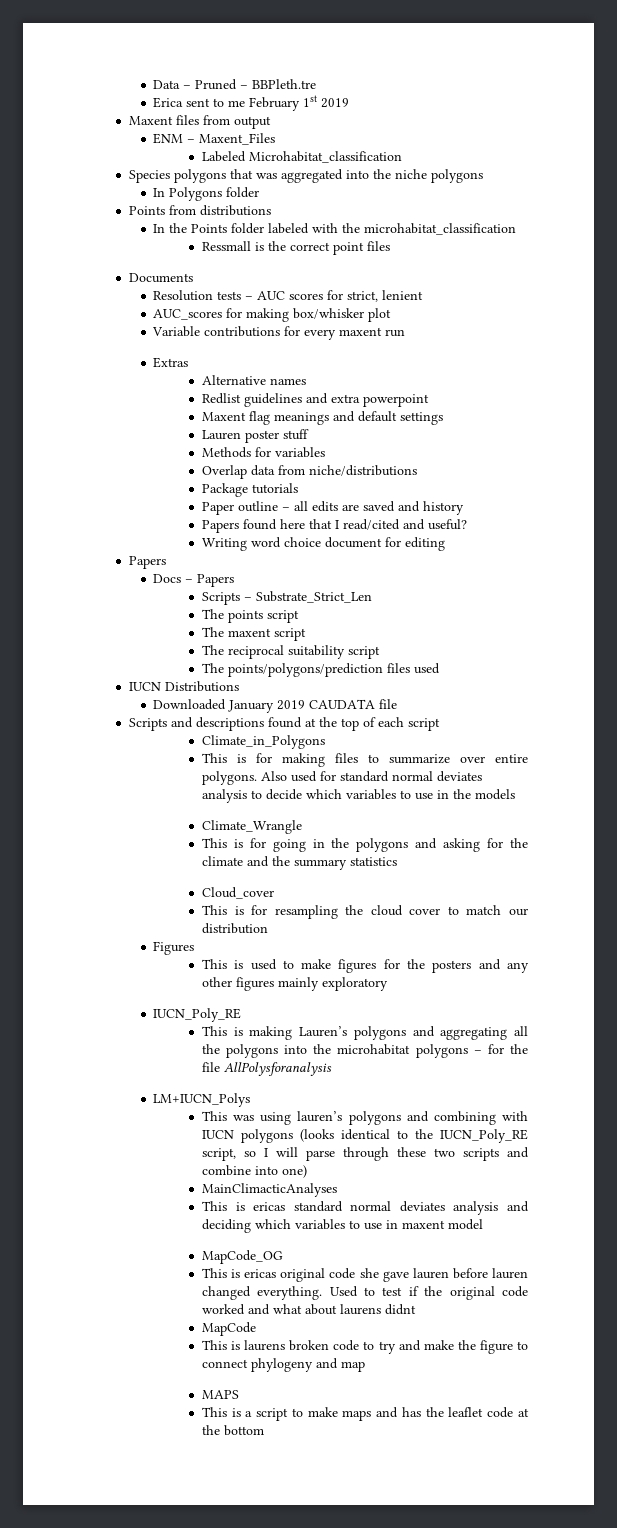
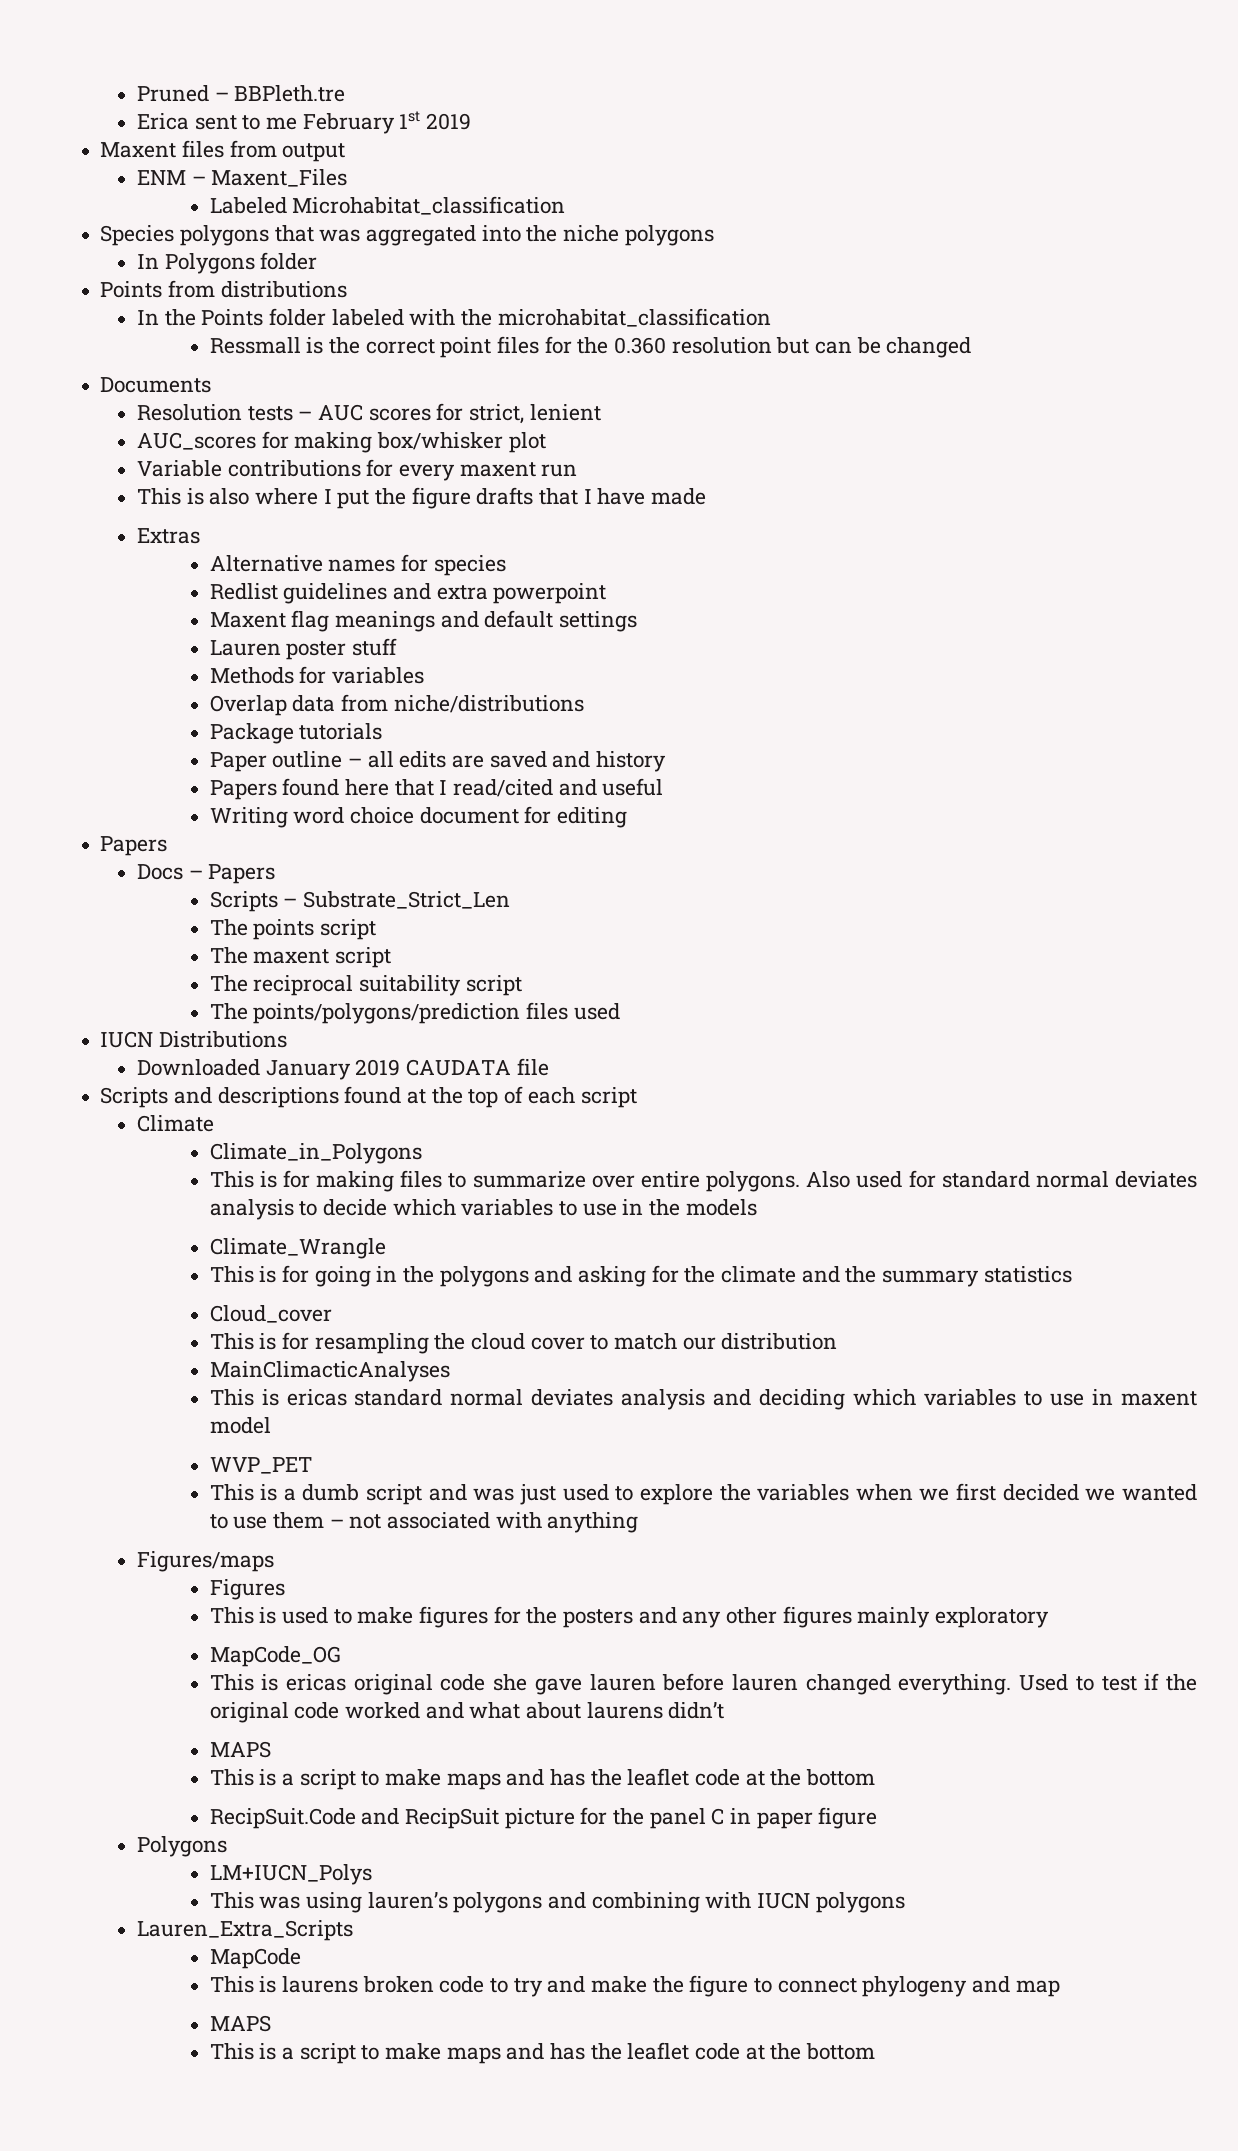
[153,80,192,89] Data – -> (136, 93) none
(390, 246) none -> [544,336,972,358] for the 0.360 resolution but can be changed
(406, 333) none -> [136,487,706,509] // This is also where I put the figure drafts that I have made
(306, 381) none -> [400,554,506,576] for species
[427,519,467,530] useful? -> [602,778,664,796] useful
(440, 724) none -> [136,1115,214,1132] // Climate
[153,941,195,955] [201,959,529,973] [201,977,388,991] [153,1008,242,1022] [201,1026,528,1040] [201,1044,529,1058] [201,1062,332,1076] [153,1093,251,1107] [201,1111,528,1125] [201,1129,528,1143] [201,1147,529,1161] [201,1165,307,1178] // Figures // This is used to make figures for the posters and any other figures mainly exploratory // IUCN_Poly_RE // This is making Lauren’s polygons and aggregating all the polygons into the microhabitat polygons – for the file AllPolysforanalysis // LM+IUCN_Polys // This was using lauren’s polygons and combining with IUCN polygons (looks identical to the IUCN_Poly_RE script, so I will parse through these two scripts and combine into one) -> (838, 1341) none
(483, 1224) none -> [209,1457,312,1474] [209,1483,1198,1505] [209,1512,639,1533] [136,1551,274,1572] [209,1579,285,1600] [209,1606,1049,1628] // WVP_PET // This is a dumb script and was just used to explore the variables when we first decided we wanted to use them – not associated with anything // Figures/maps // Figures // This is used to make figures for the posters and any other figures mainly exploratory
[384,1304,416,1315] didnt -> [668,1702,725,1719] [209,1741,271,1758] [209,1768,875,1790] [209,1807,878,1829] [136,1836,227,1857] [209,1864,372,1885] [209,1892,905,1913] [136,1920,353,1941] didn’t // MAPS // This is a script to make maps and has the leaflet code at the bottom // RecipSuit.Code and RecipSuit picture for the panel C in paper figure // Polygons // LM+IUCN_Polys // This was using lauren’s polygons and combining with IUCN polygons // Lauren_Extra_Scripts

